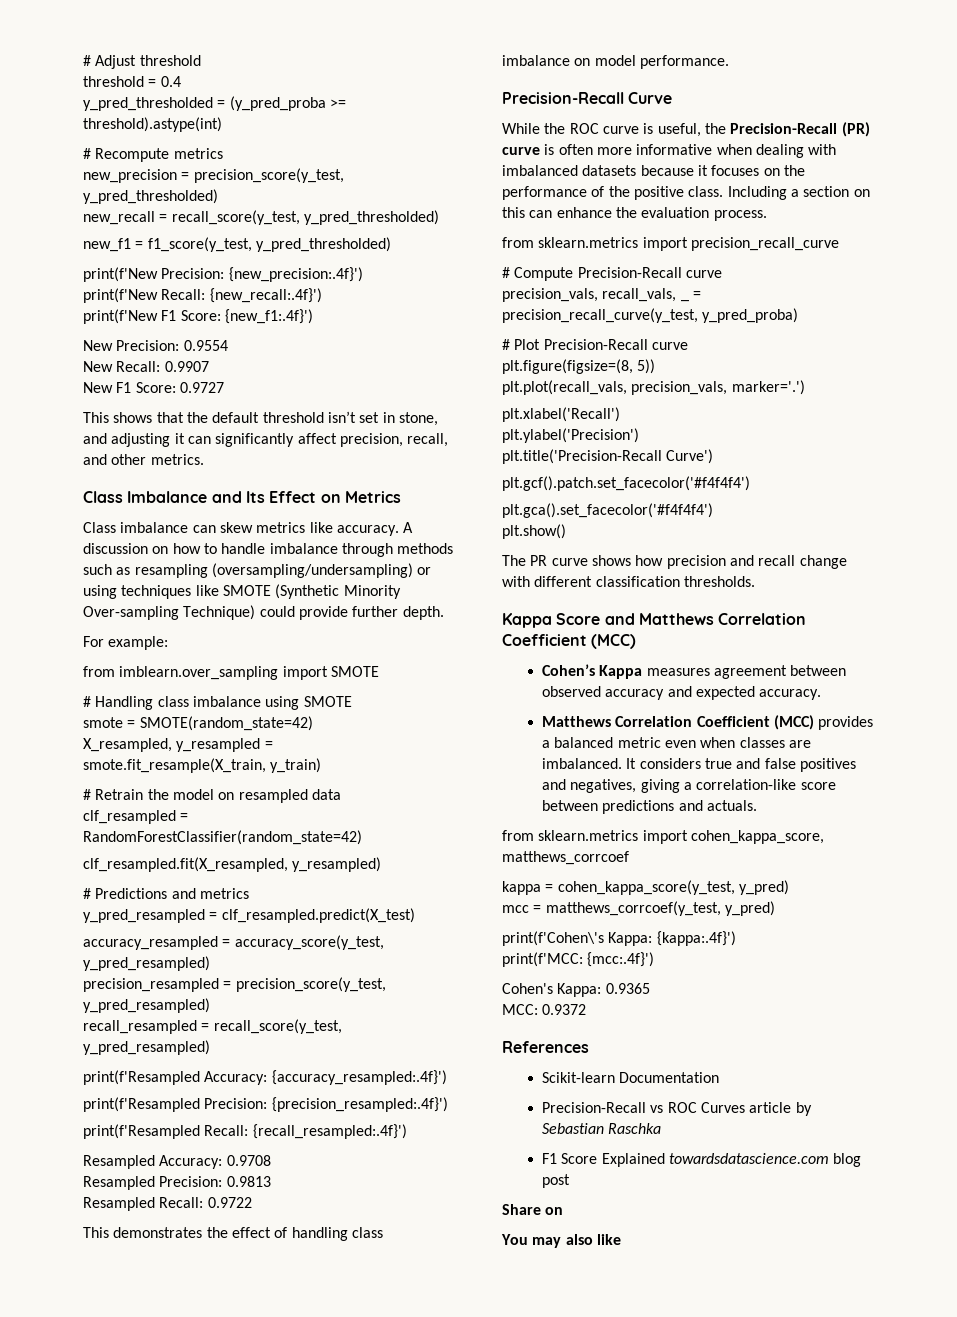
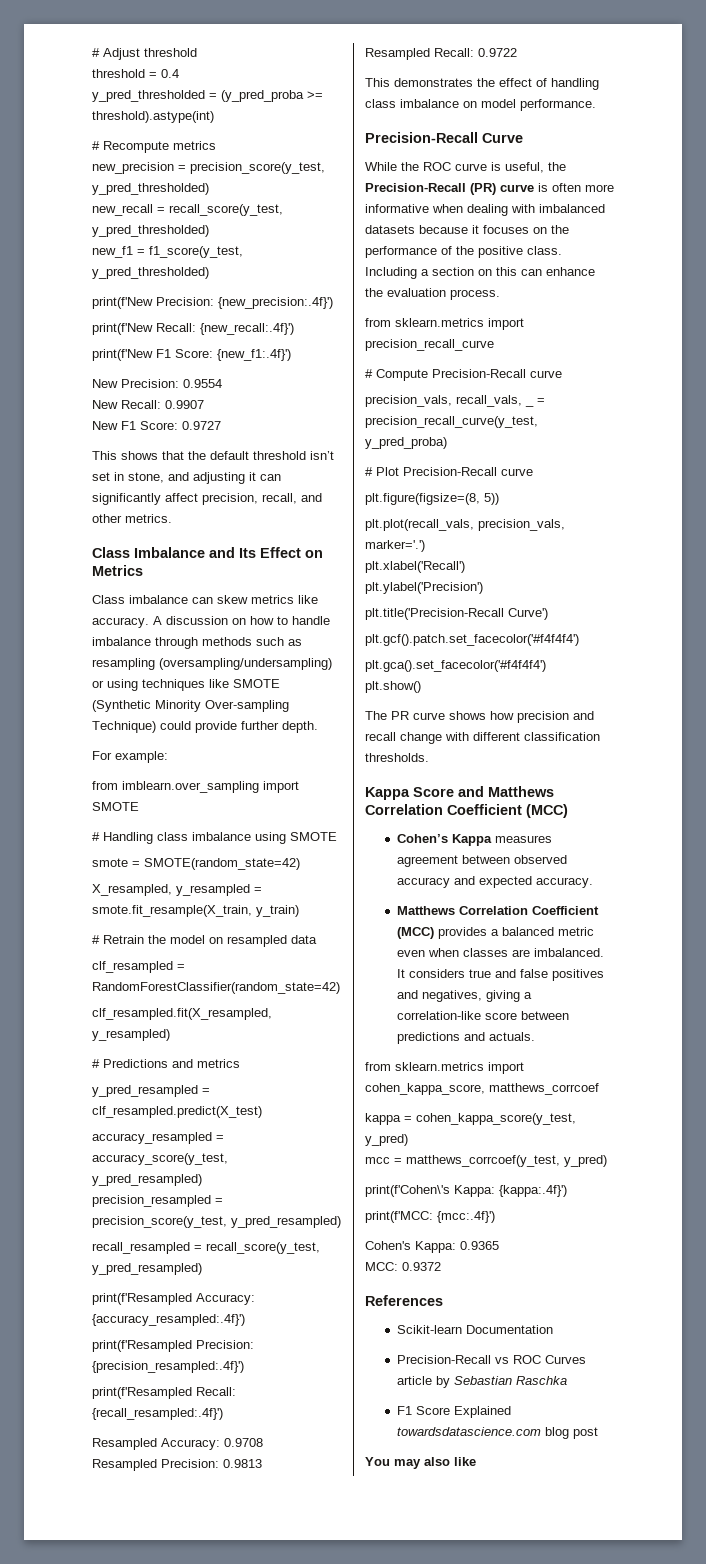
[502,1204,564,1215] // Share on -> (599, 1433) none

